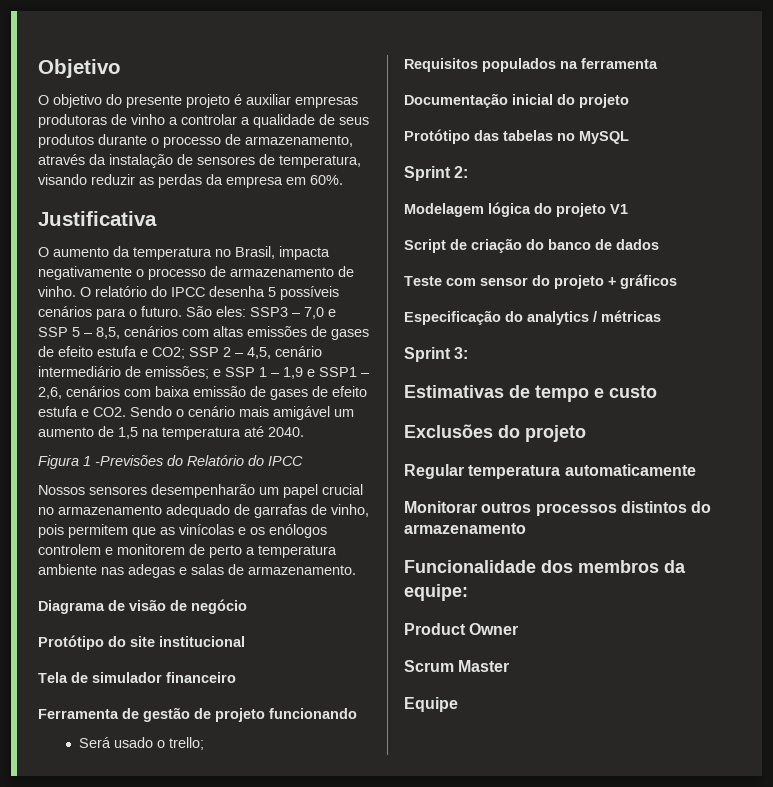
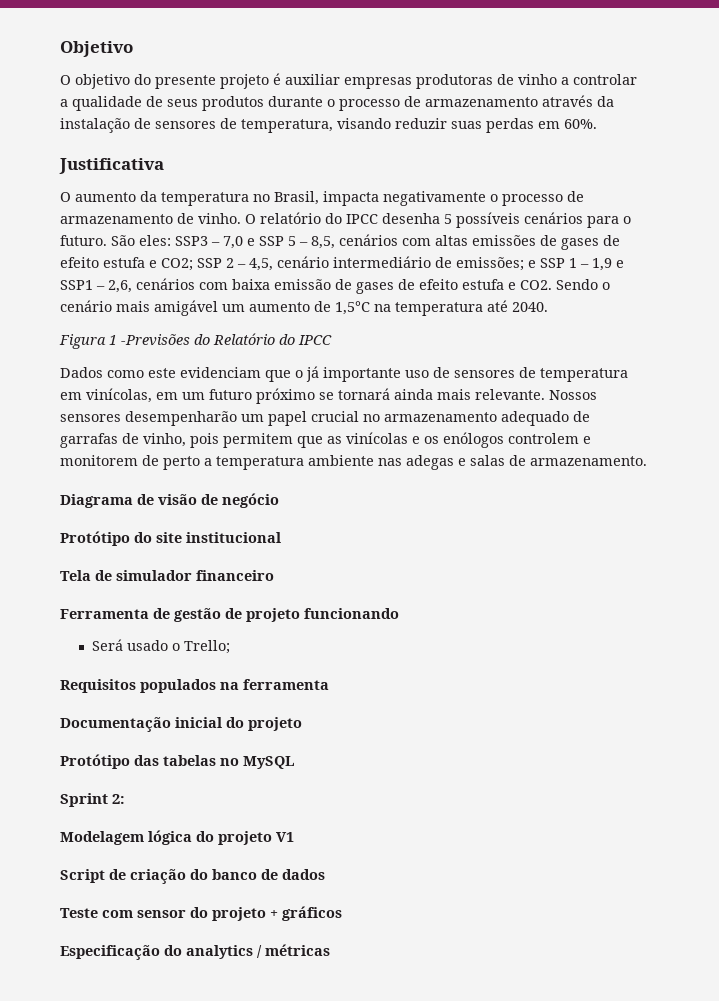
[245,135,353,147] armazenamento, -> [425,97,538,107] armazenamento
[139,174,283,188] as perdas da empresa -> [451,118,534,133] suas perdas
[118,427,138,439] 1,5 -> [335,301,370,315] 1,5°C
(303, 461) none -> [60,366,628,382] [60,388,545,404] Dados como este evidenciam que o já importante uso de sensores de temperatura em vinícolas, em um futuro próximo se tornará ainda mais relevante.
[168,737,204,750] trello; -> [184,640,231,654] Trello;
[404,347,469,362] [404,385,657,402] [404,424,586,442] [404,464,696,479] [404,501,712,516] [404,523,526,534] [404,560,686,573] [404,584,468,601] [404,623,519,635] [404,660,510,672] [404,697,458,712] // Sprint 3: // Estimativas de tempo e custo // Exclusões do projeto // Regular temperatura automaticamente // Monitorar outros processos distintos do armazenamento // Funcionalidade dos membros da equipe: // Product Owner // Scrum Master // Equipe -> (330, 950) none

